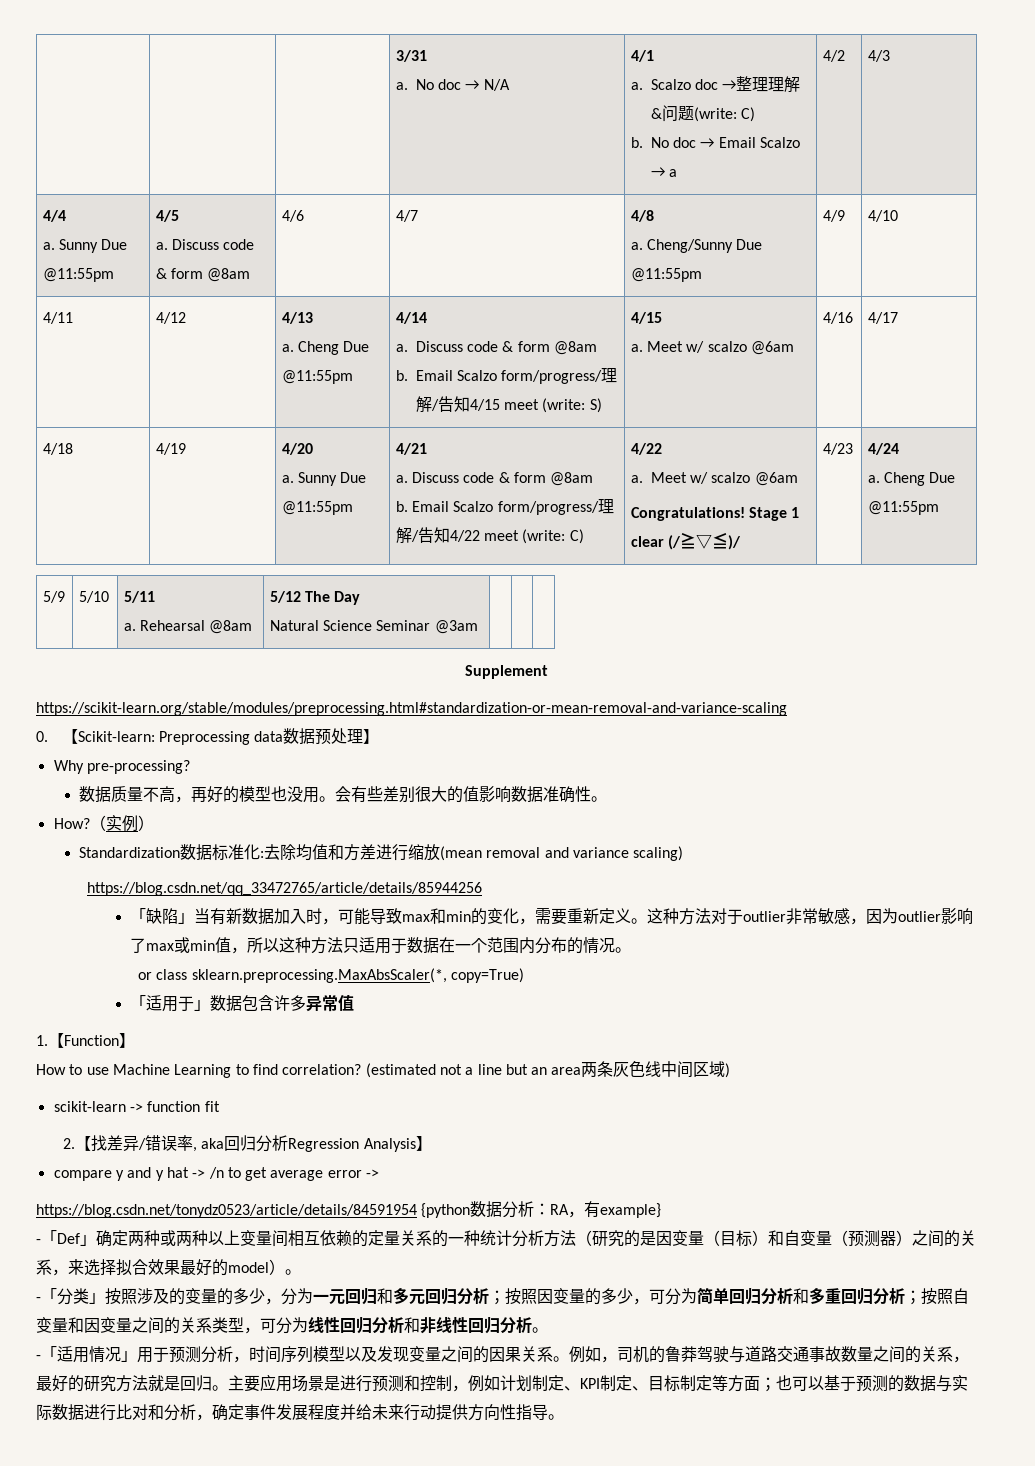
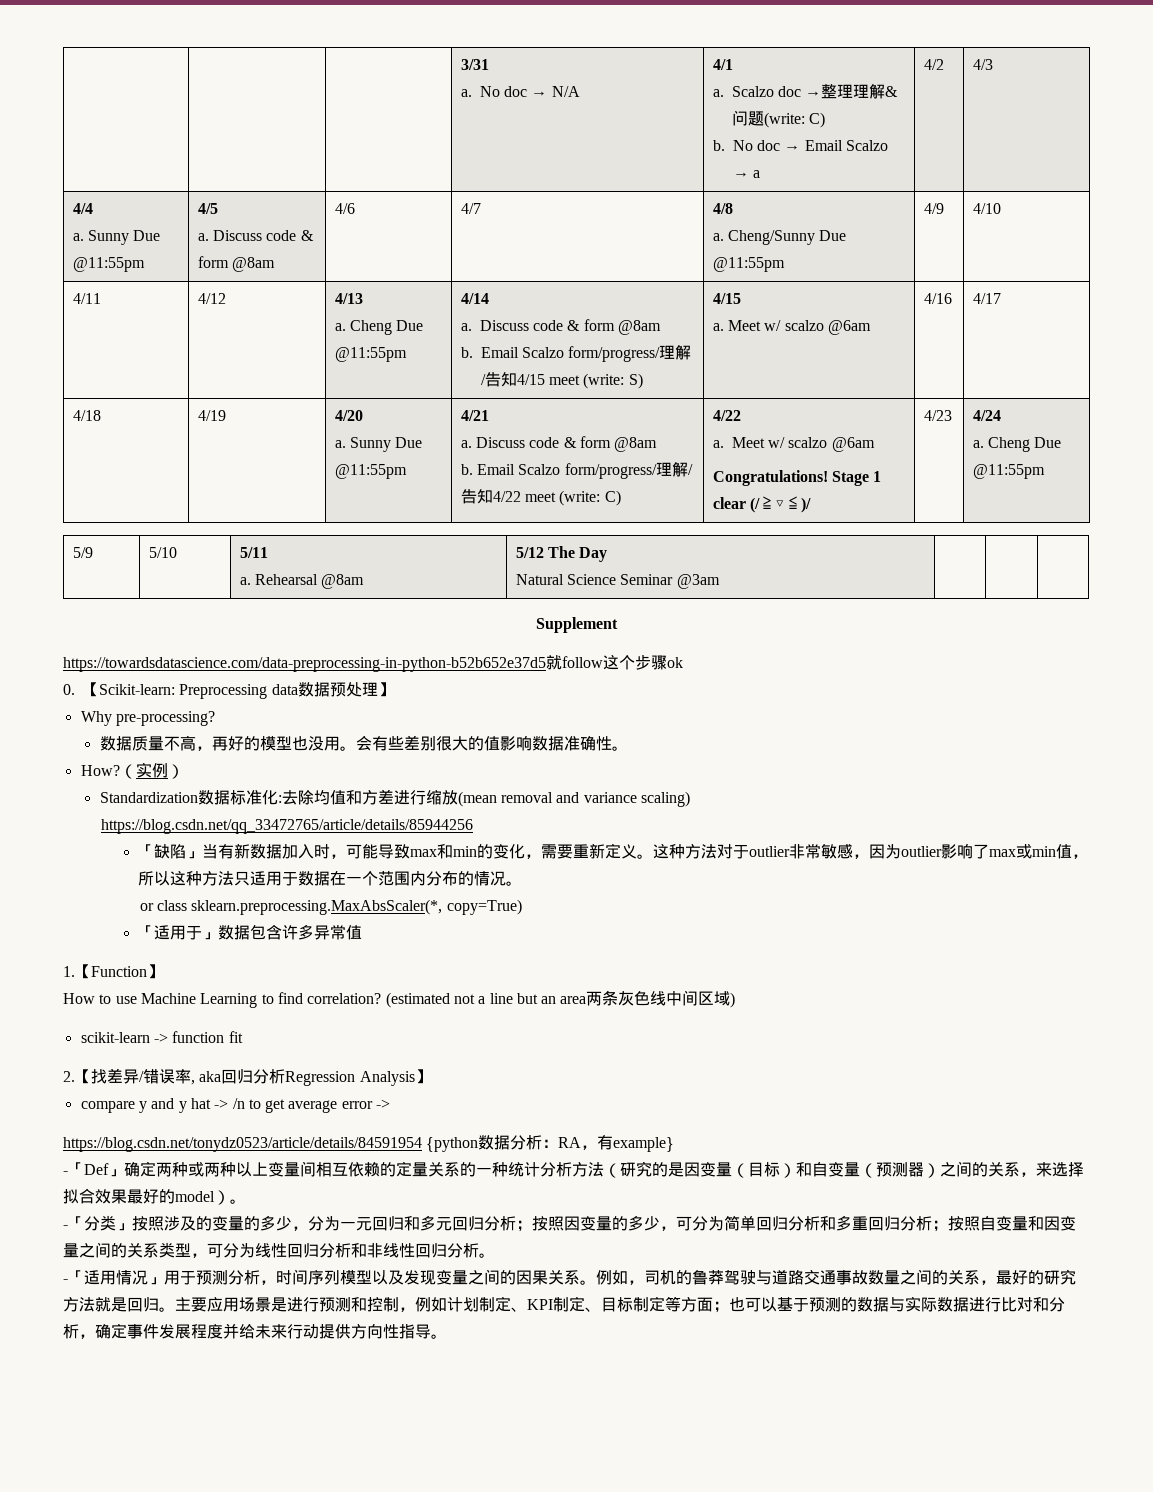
[36,702,787,716] https://scikit-learn.org/stable/modules/preprocessing.html#standardization-or-mean-removal-and-variance-scaling -> [63,655,683,672] https://towardsdatascience.com/data-preprocessing-in-python-b52b652e37d5就follow这个步骤ok

